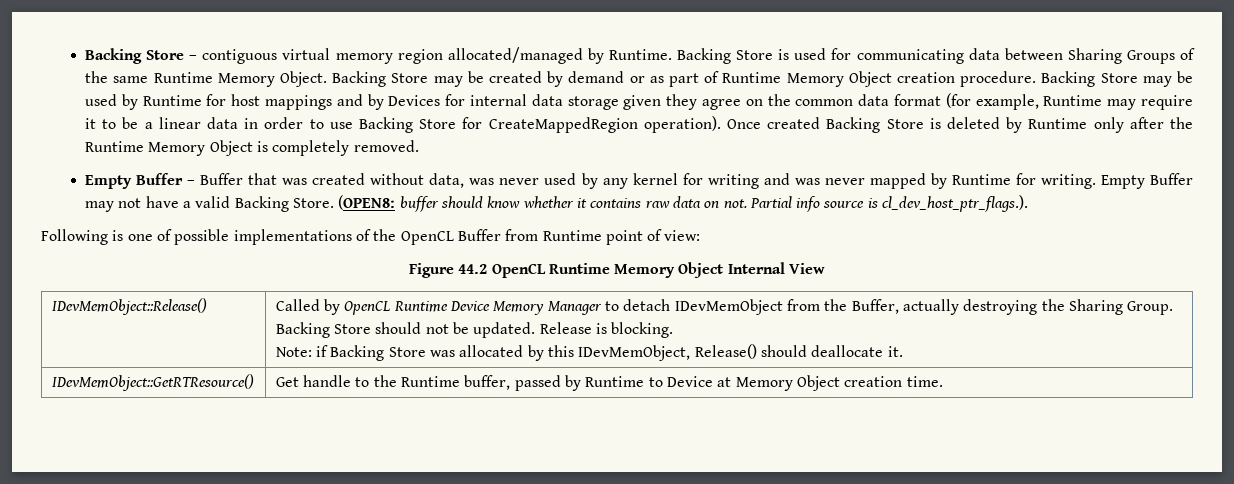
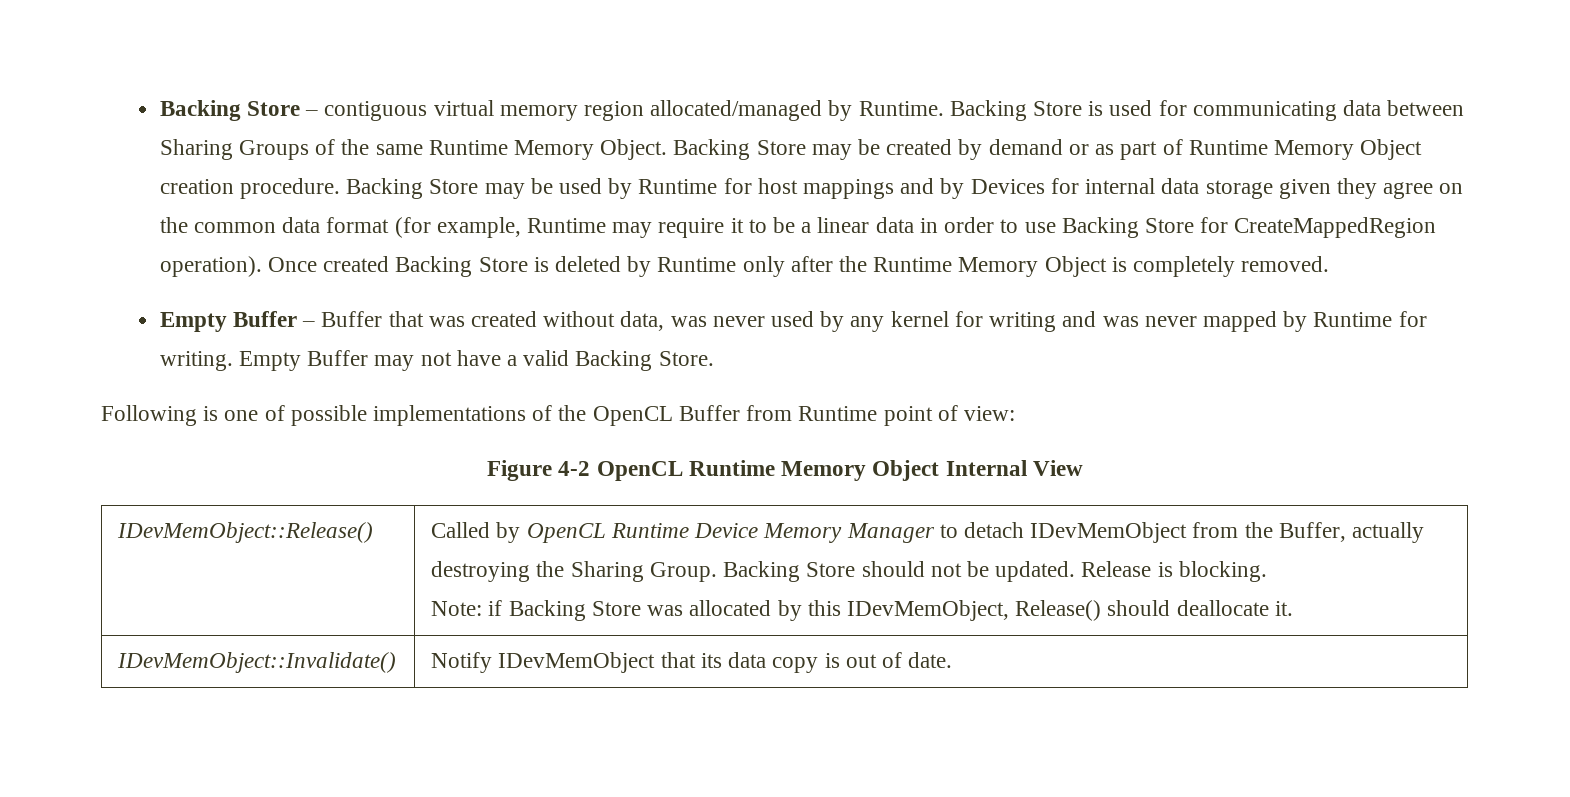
[338,195,1029,212] (OPEN8: buffer should know whether it contains raw data on not. Partial info source is cl_dev_host_ptr_flags.). -> (714, 358) none
[458,264,488,274] 44.2 -> [558,461,591,476] 4-2
[51,374,254,391] [275,375,943,391] IDevMemObject::GetRTResource() | Get handle to the Runtime buffer, passed by Runtime to Device at Memory Object creation time. -> [117,652,397,673] [431,652,953,673] IDevMemObject::Invalidate() | Notify IDevMemObject that its data copy is out of date.

